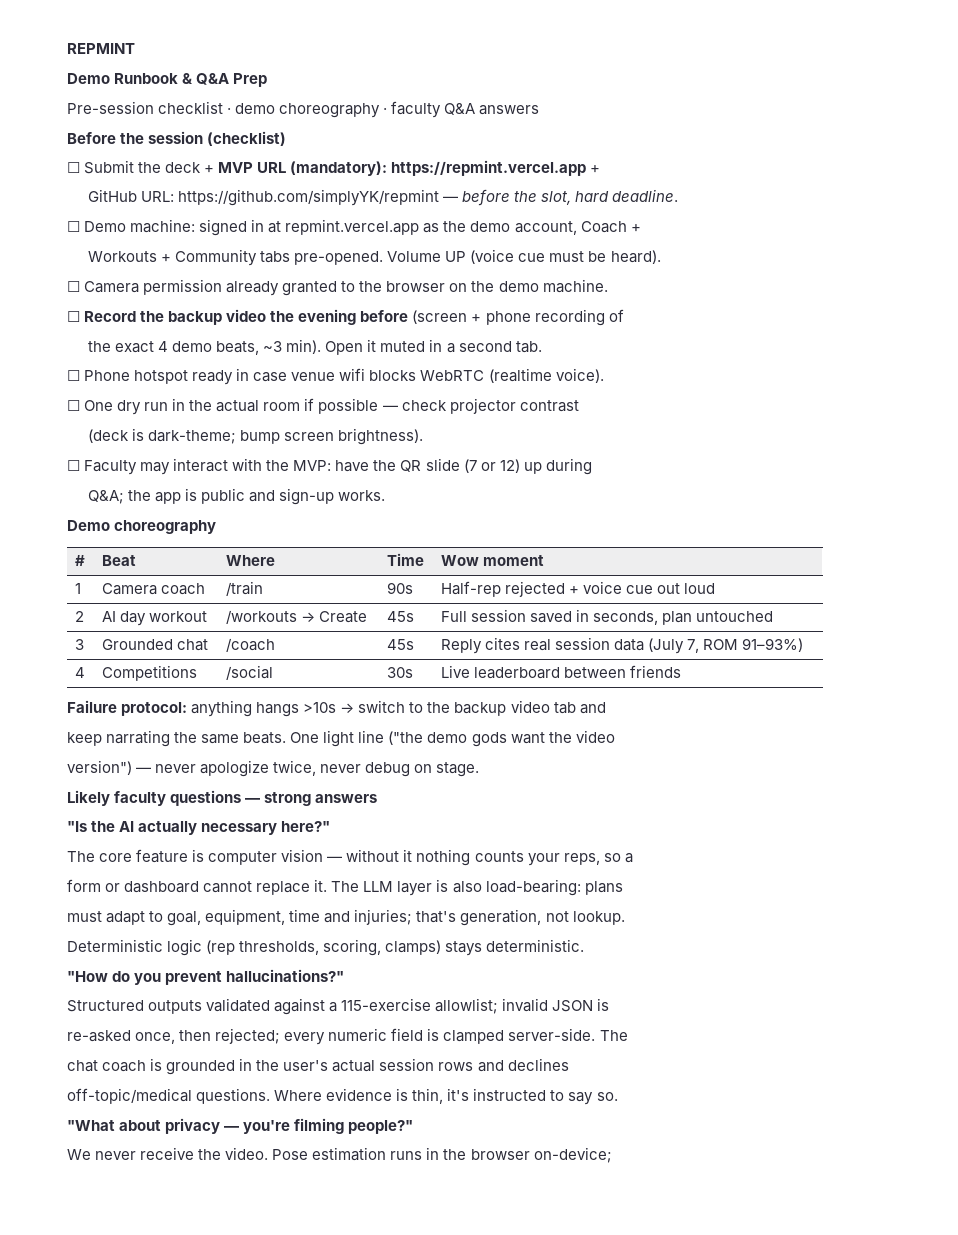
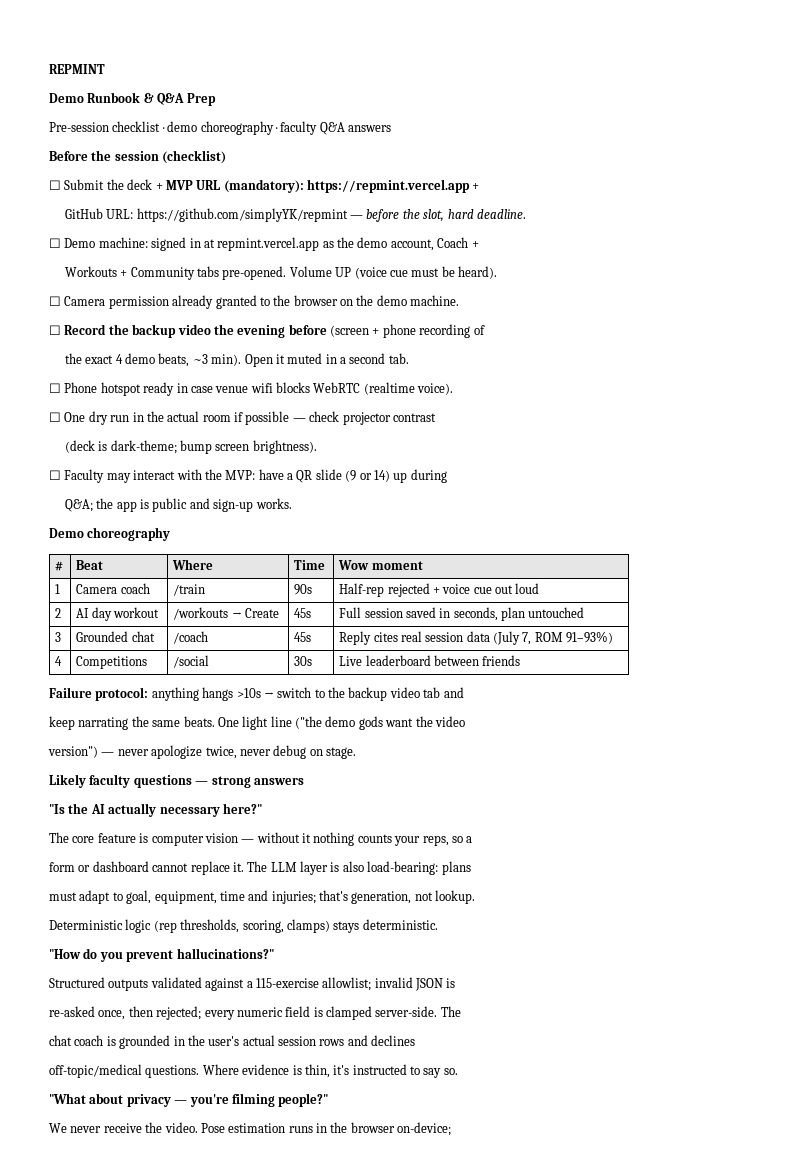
[373,460,397,471] the -> [287,473,293,480] a
[463,459,520,473] (7 or 12) -> [345,470,390,482] (9 or 14)

